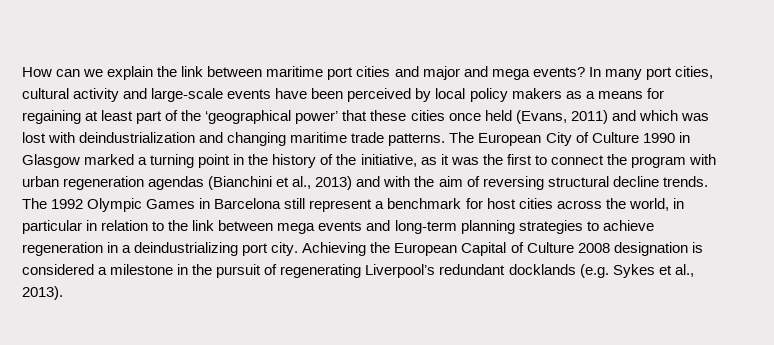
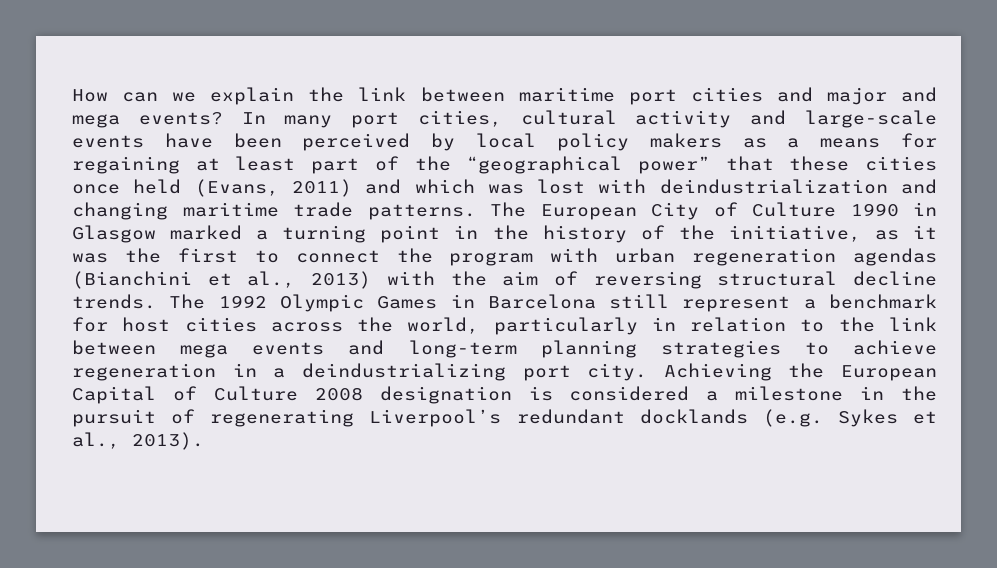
[205,110,339,124] ‘geographical power’ -> [466,156,710,174] “geographical power”
[356,176,381,187] and -> (372, 280) none
[672,198,684,209] [22,220,82,234] in particular -> [493,317,638,335] particularly

